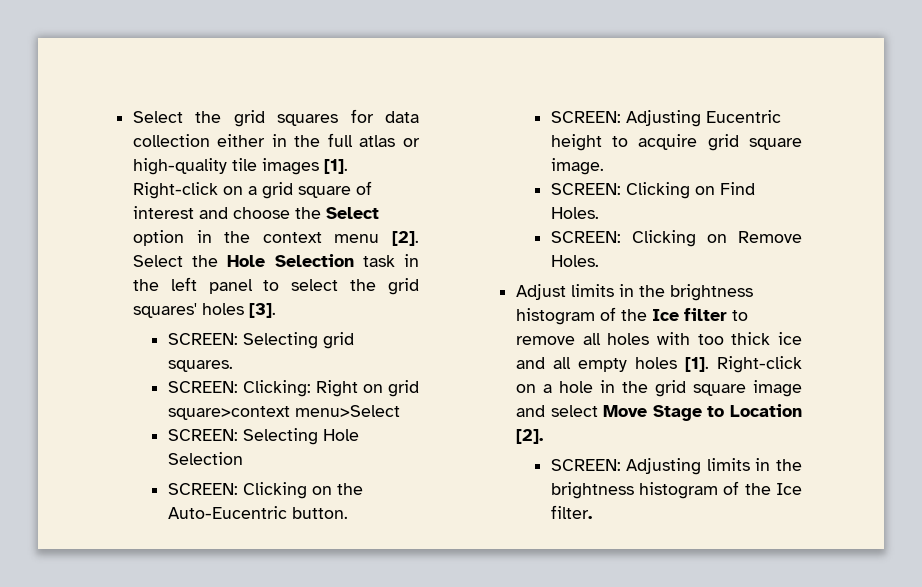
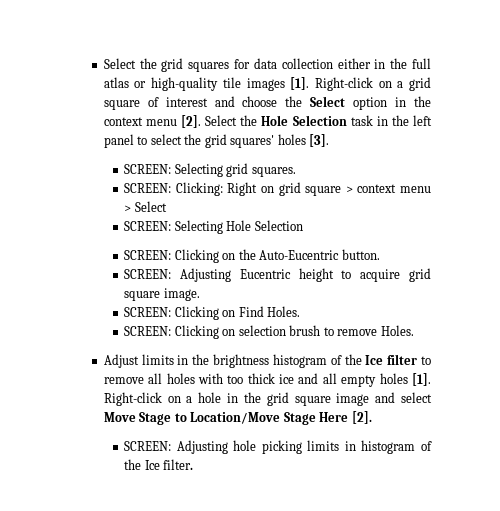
[167,405,400,420] square>context menu>Select -> [305,184,432,196] [124,201,167,212] square > context menu > Select
[738,231,802,243] Remove -> [238,325,378,336] selection brush to remove
[730,404,802,417] Location -> [190,412,349,425] Location/Move Stage Here
[706,458,802,471] [550,482,634,499] limits in the brightness -> [233,440,356,454] hole picking limits in

